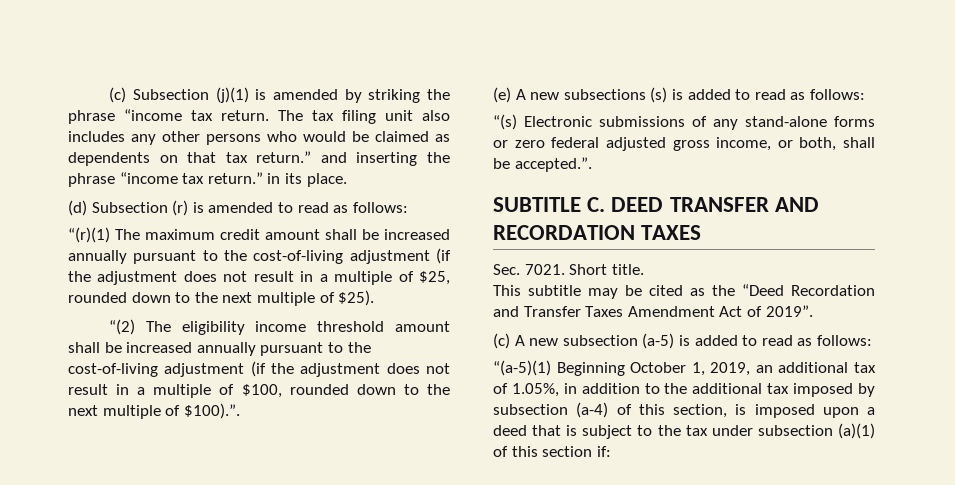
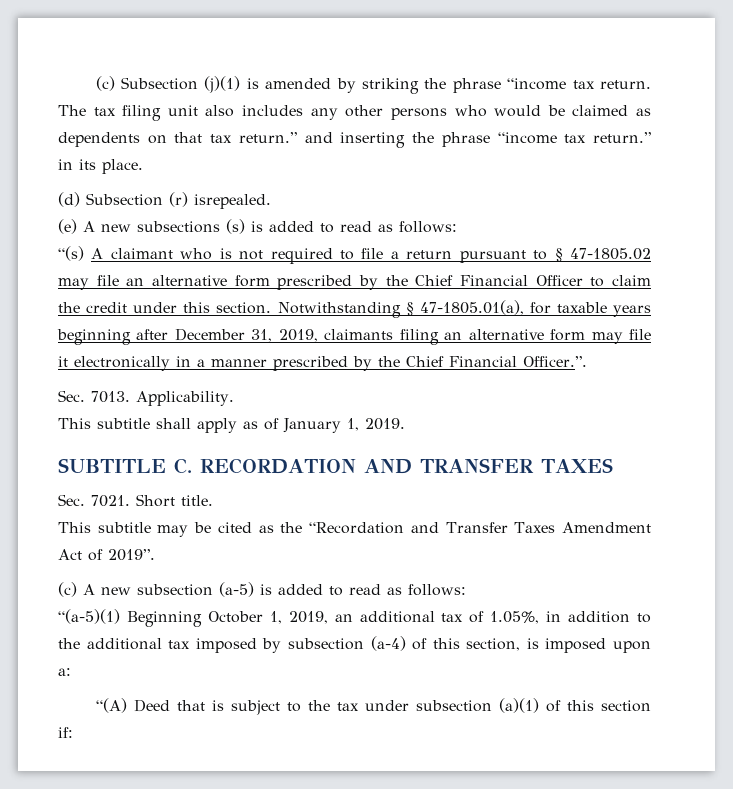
[192,202,408,213] [68,227,450,243] [68,248,451,264] [68,271,451,285] [68,290,375,306] [109,319,450,335] [68,342,371,356] [68,361,450,377] [68,384,450,398] [68,403,240,419] is amended to read as follows: // “(r)(1) The maximum credit amount shall be increased annually pursuant to the cost-of-living adjustment (if the adjustment does not result in a multiple of $25, rounded down to the next multiple of $25). // “(2) The eligibility income threshold amount shall be increased annually pursuant to the cost-of-living adjustment (if the adjustment does not result in a multiple of $100, rounded down to the next multiple of $100).”. -> [194,194,271,209] isrepealed.
[524,116,875,130] [493,137,875,151] [493,157,592,172] [493,197,819,212] [493,225,635,240] Electronic submissions of any stand-alone forms or zero federal adjusted gross income, or both, shall be accepted.”. // SUBTITLE C. DEED TRANSFER AND RECORDATION -> [91,248,652,264] [58,275,651,290] [58,300,652,318] [57,328,651,345] [58,356,587,371] [58,390,234,406] [58,418,405,433] [58,458,534,474] A claimant who is not required to file a return pursuant to § 47-1805.02 may file an alternative form prescribed by the Chief Financial Officer to claim the credit under this section. Notwithstanding § 47-1805.01(a), for taxable years beginning after December 31, 2019, claimants filing an alternative form may file it electronically in a manner prescribed by the Chief Financial Officer.”. // Sec. 7013. Applicability. // This subtitle shall apply as of January 1, 2019. // SUBTITLE C. RECORDATION AND TRANSFER
[742,284,875,296] “Deed Recordation -> [309,522,405,534] “Recordation
[867,407,875,415] [493,425,527,436] a deed -> [58,668,71,676] [95,698,170,713] a: // “(A) Deed

